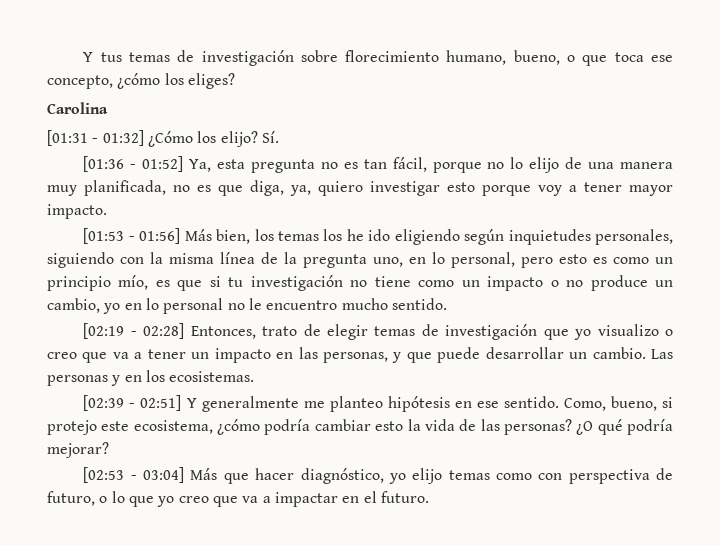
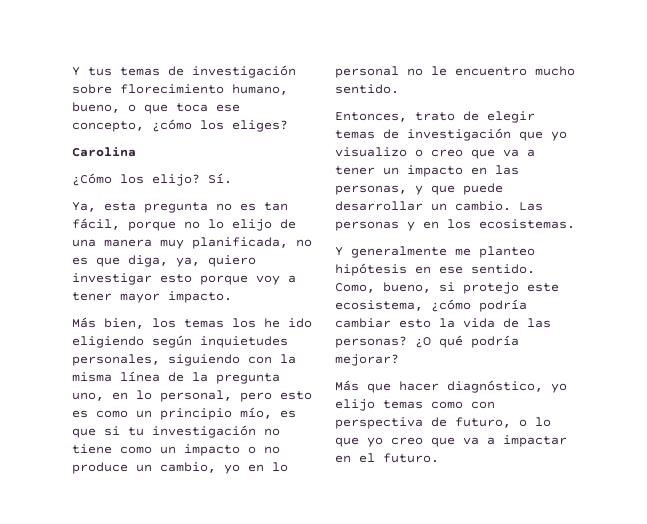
[47,130,144,146] [01:31 - 01:32] -> (136, 152) none
[83,156,184,172] [01:36 - 01:52] -> (232, 178) none
[83,228,181,244] [01:53 - 01:56] -> (232, 297) none
[83,323,185,339] [02:19 - 02:28] -> (399, 89) none
[83,395,182,411] [02:39 - 02:51] -> (575, 224) none
[83,467,185,483] [02:53 - 03:04] -> (399, 360) none

